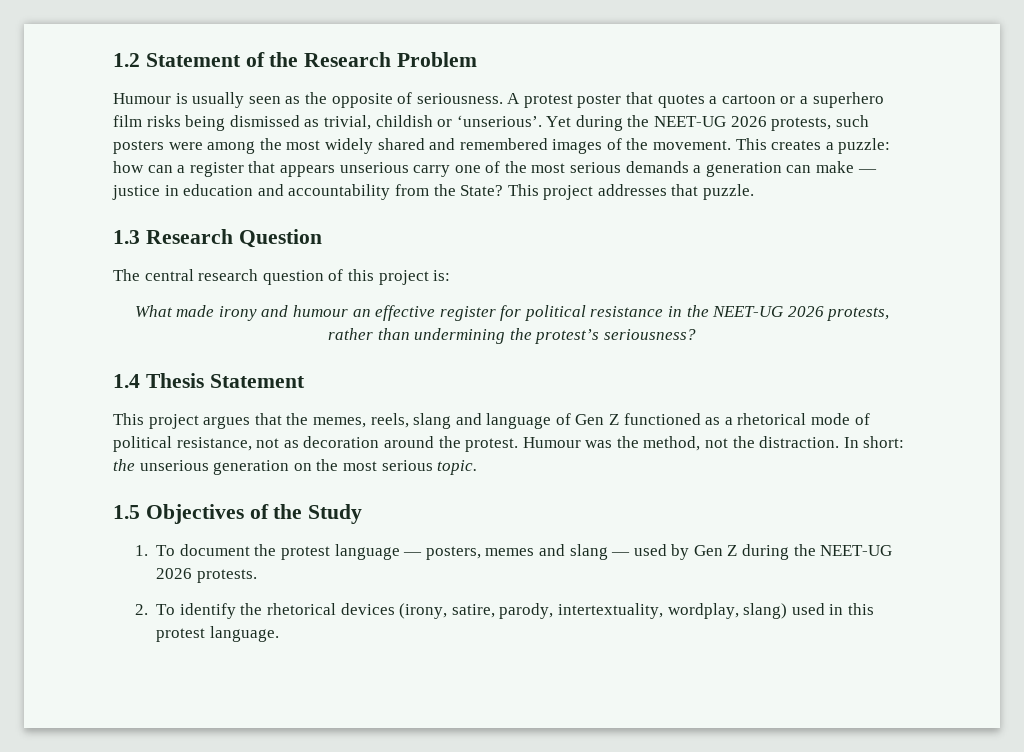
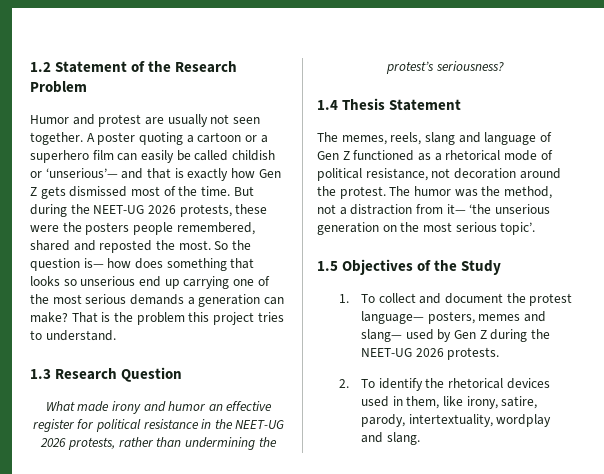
[113,92,705,108] Humour is usually seen as the opposite of seriousness. A protest poster that quotes -> [30,114,260,127] [30,132,183,145] Humor and protest are usually not seen together. A poster quoting
[146,115,572,131] risks being dismissed as trivial, childish or ‘unserious’. Yet -> [117,150,275,163] [30,168,281,181] [30,186,254,199] can easily be called childish or ‘unserious’— and that is exactly how Gen Z gets dismissed most of the time. But
[835,115,869,127] [113,138,891,154] [113,161,451,177] such posters were among the most widely shared and remembered images of the movement. This creates a puzzle: how can a register that appears unserious carry -> [235,204,268,214] [30,222,255,235] [30,240,251,253] [30,258,255,271] [30,276,230,289] these were the posters people remembered, shared and reposted the most. So the question is— how does something that looks so unserious end up carrying
[816,161,877,173] [112,184,755,200] [113,229,322,248] [113,269,451,285] make — justice in education and accountability from the State? This project addresses that puzzle. // 1.3 Research Question // The central research question of this project is: -> [30,312,284,325] [30,330,116,341] [30,367,183,382] make? That is the problem this project tries to understand. // 1.3 Research Question
[292,305,348,317] humour -> [168,401,207,411] humor
[113,413,309,429] This project argues that the -> [317,132,338,142] The
[283,440,299,448] as -> (451, 173) none
[522,437,581,448] Humour -> [389,186,451,196] The humor
[732,436,905,448] [113,459,135,471] the distraction. In short: the -> [339,204,492,215] a distraction from it— ‘the
[437,460,478,475] topic. -> [500,222,536,235] topic’.
(176, 550) none -> [378,293,442,304] collect and
[334,544,423,560] language — -> [360,311,424,324] language—
[569,544,631,560] slang — -> [360,329,402,342] slang—
[399,603,874,619] [156,626,279,642] (irony, satire, parody, intertextuality, wordplay, slang) used in this protest language. -> [360,396,538,409] [360,414,552,427] [360,432,420,445] used in them, like irony, satire, parody, intertextuality, wordplay and slang.

